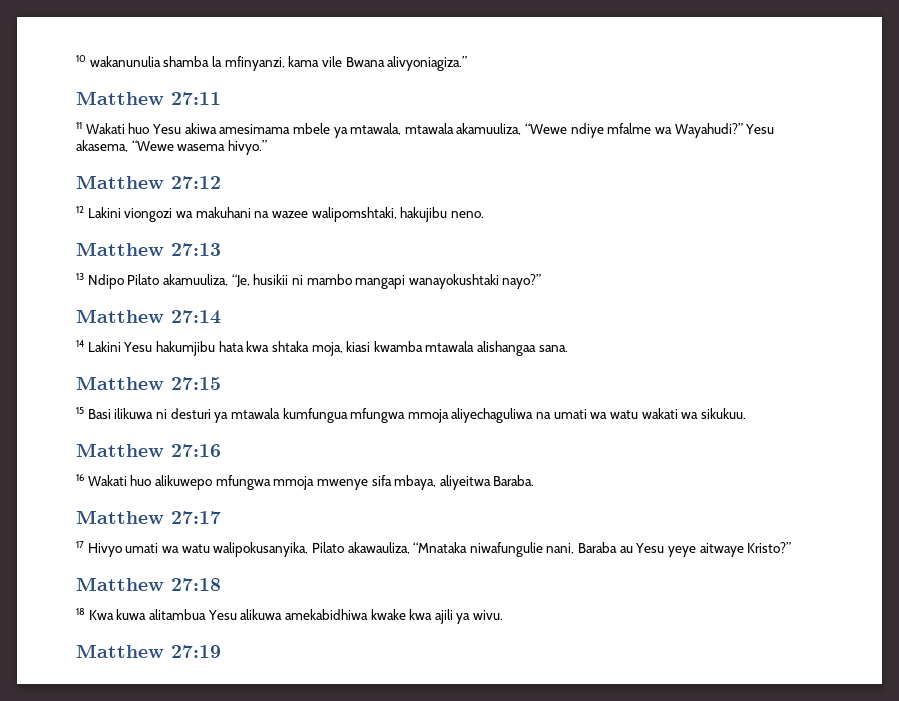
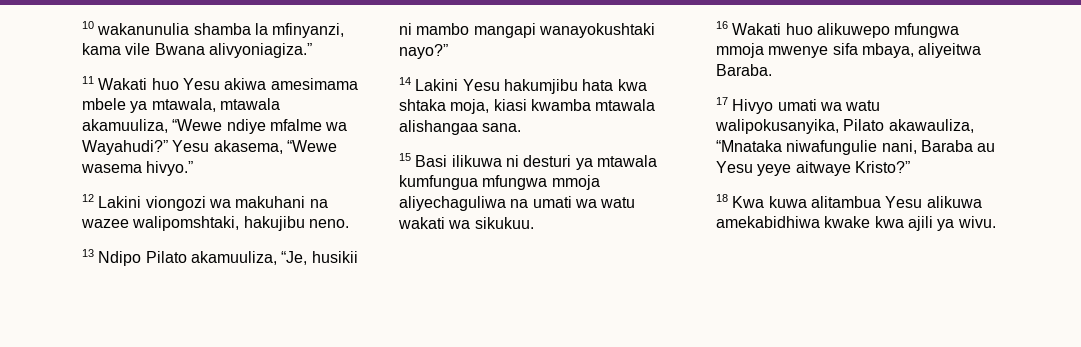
[76,91,221,105] // Matthew 27:11 -> (312, 50) none
[76,175,221,189] // Matthew 27:12 -> (194, 168) none
[76,242,221,256] // Matthew 27:13 -> (349, 223) none
[76,309,221,324] // Matthew 27:14 -> (448, 51) none
[76,376,221,390] // Matthew 27:15 -> (522, 127) none
[76,443,221,457] // Matthew 27:16 -> (534, 223) none
[76,510,221,524] // Matthew 27:17 -> (772, 70) none
[76,577,221,591] // Matthew 27:18 -> (910, 167) none
[76,644,221,658] // Matthew 27:19 -> (996, 222) none

